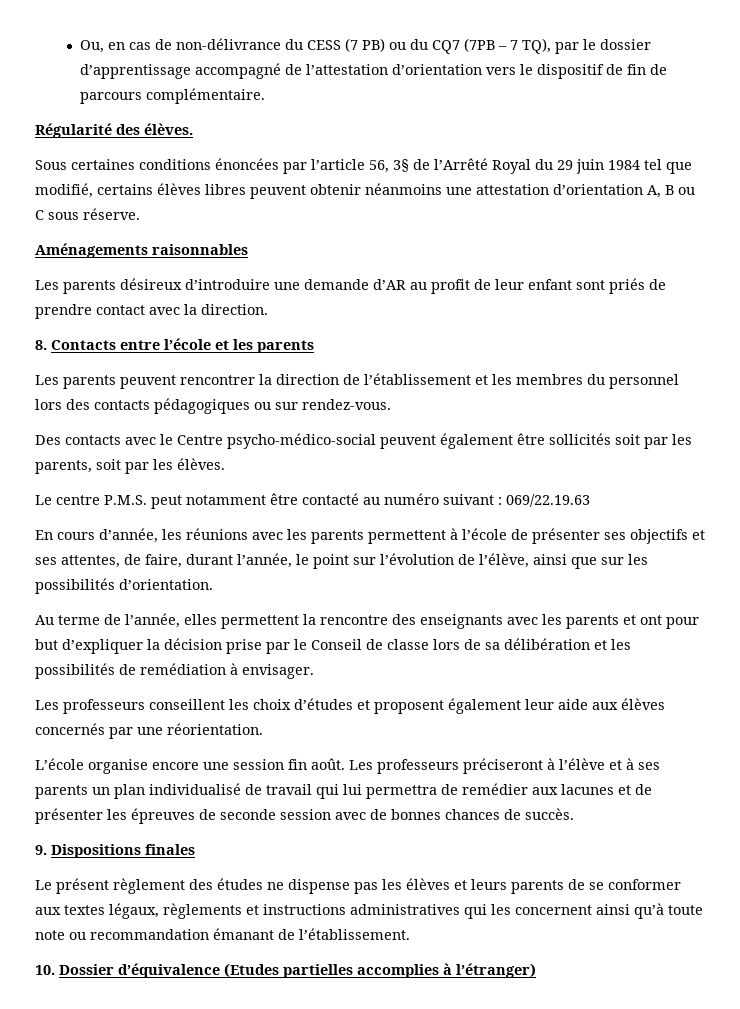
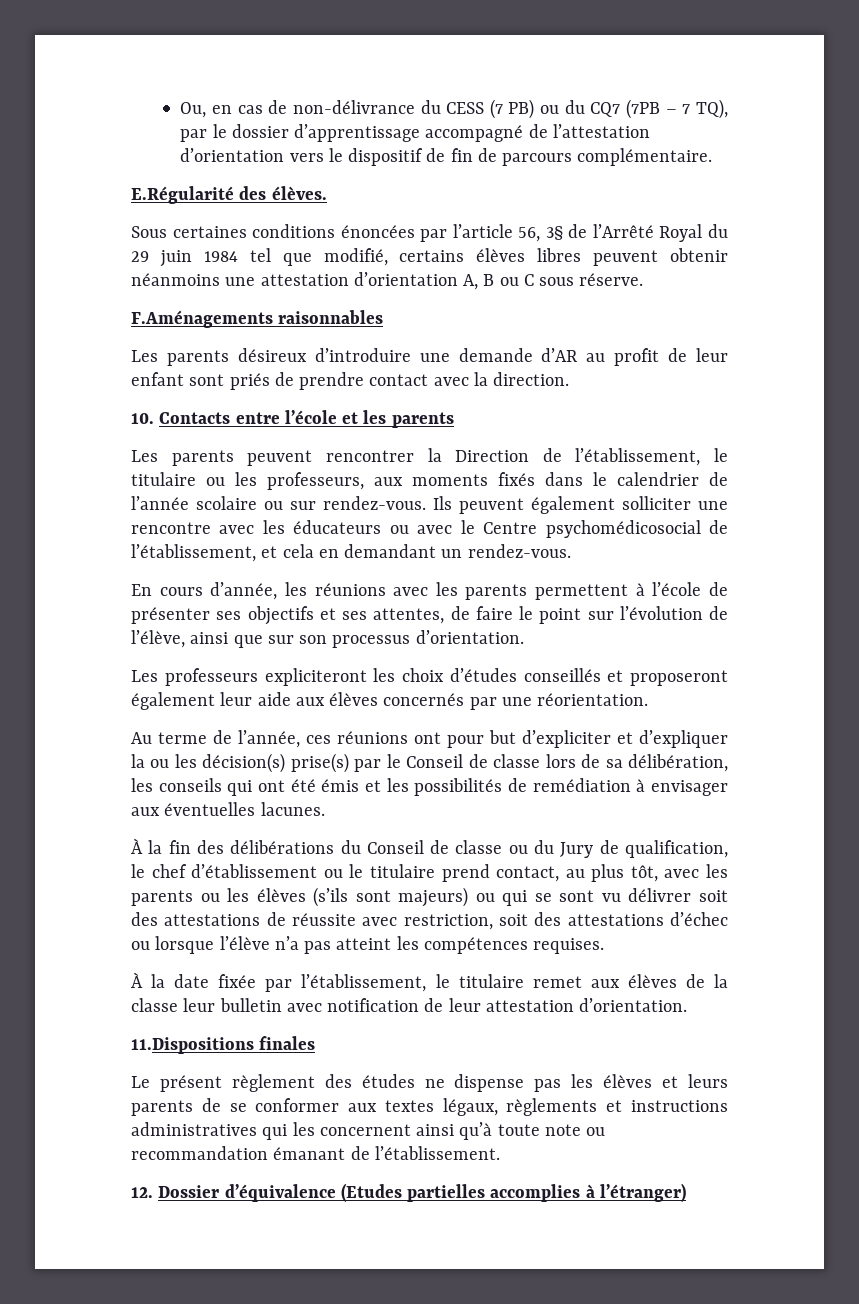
[35,123,112,138] Régularité -> [131,186,234,204] E.Régularité
[35,243,148,258] Aménagements -> [131,310,273,328] F.Aménagements
[35,340,47,350] 8. -> [131,413,154,424] 10.
[276,373,679,389] [35,398,391,414] [35,433,692,449] [35,458,225,474] [35,493,590,509] direction de l’établissement et les membres du personnel lors des contacts pédagogiques ou sur rendez-vous. // Des contacts avec le Centre psycho-médico-social peuvent également être sollicités soit par les parents, soit par les élèves. // Le centre P.M.S. peut notamment être contacté au numéro suivant : 069/22.19.63 -> [455,448,728,466] [131,472,728,490] [131,496,728,514] [131,520,729,538] [131,544,571,562] Direction de l’établissement, le titulaire ou les professeurs, aux moments fixés dans le calendrier de l’année scolaire ou sur rendez-vous. Ils peuvent également solliciter une rencontre avec les éducateurs ou avec le Centre psychomédicosocial de l’établissement, et cela en demandant un rendez-vous.
[145,553,292,568] faire, durant l’année, -> [475,606,513,620] faire
[628,554,648,565] [35,578,213,594] [35,613,699,629] [35,638,631,654] [35,663,314,679] [35,699,225,714] les possibilités d’orientation. // Au terme de l’année, elles permettent la rencontre des enseignants avec les parents et ont pour but d’expliquer la décision prise par le Conseil de classe lors de sa délibération et les possibilités de remédiation à envisager. // Les professeurs conseillent -> [299,630,524,648] [131,668,367,686] son processus d’orientation. // Les professeurs expliciteront
[357,700,444,714] et proposent -> [523,668,728,686] conseillés et proposeront
[35,758,660,774] [35,783,652,799] [35,808,574,824] [35,844,141,858] L’école organise encore une session fin août. Les professeurs préciseront à l’élève et à ses parents un plan individualisé de travail qui lui permettra de remédier aux lacunes et de présenter les épreuves de seconde session avec de bonnes chances de succès. // 9. Dispositions -> [131,730,728,748] [131,753,728,773] [131,778,728,796] [131,802,325,816] [131,838,728,858] [131,864,728,882] [131,887,729,907] [131,912,728,930] [131,936,605,954] [131,972,728,992] [131,998,688,1012] [131,1037,254,1054] Au terme de l’année, ces réunions ont pour but d’expliciter et d’expliquer la ou les décision(s) prise(s) par le Conseil de classe lors de sa délibération, les conseils qui ont été émis et les possibilités de remédiation à envisager aux éventuelles lacunes. // À la fin des délibérations du Conseil de classe ou du Jury de qualification, le chef d’établissement ou le titulaire prend contact, au plus tôt, avec les parents ou les élèves (s’ils sont majeurs) ou qui se sont vu délivrer soit des attestations de réussite avec restriction, soit des attestations d’échec ou lorsque l’élève n’a pas atteint les compétences requises. // À la date fixée par l’établissement, le titulaire remet aux élèves de la classe leur bulletin avec notification de leur attestation d’orientation. // 11.Dispositions
[35,965,55,975] 10. -> [131,1187,153,1198] 12.

